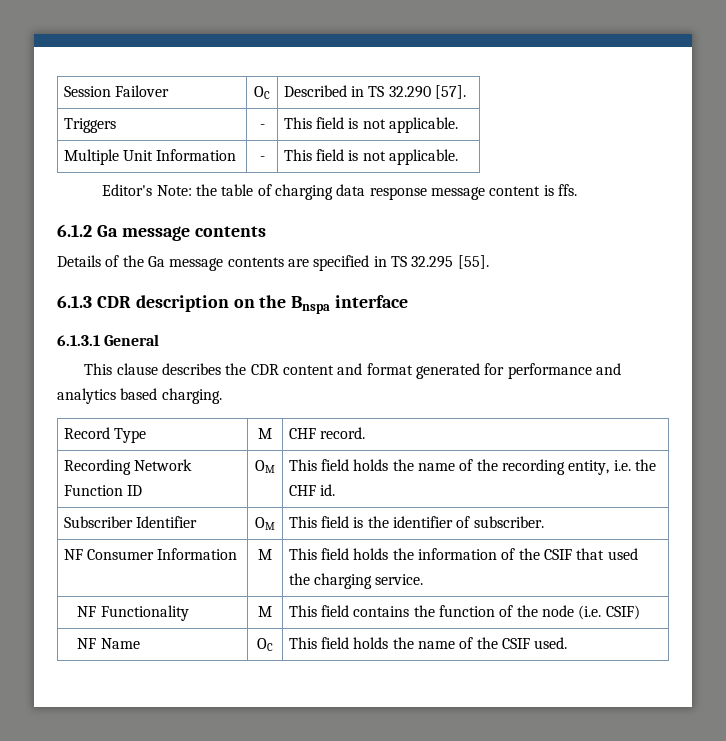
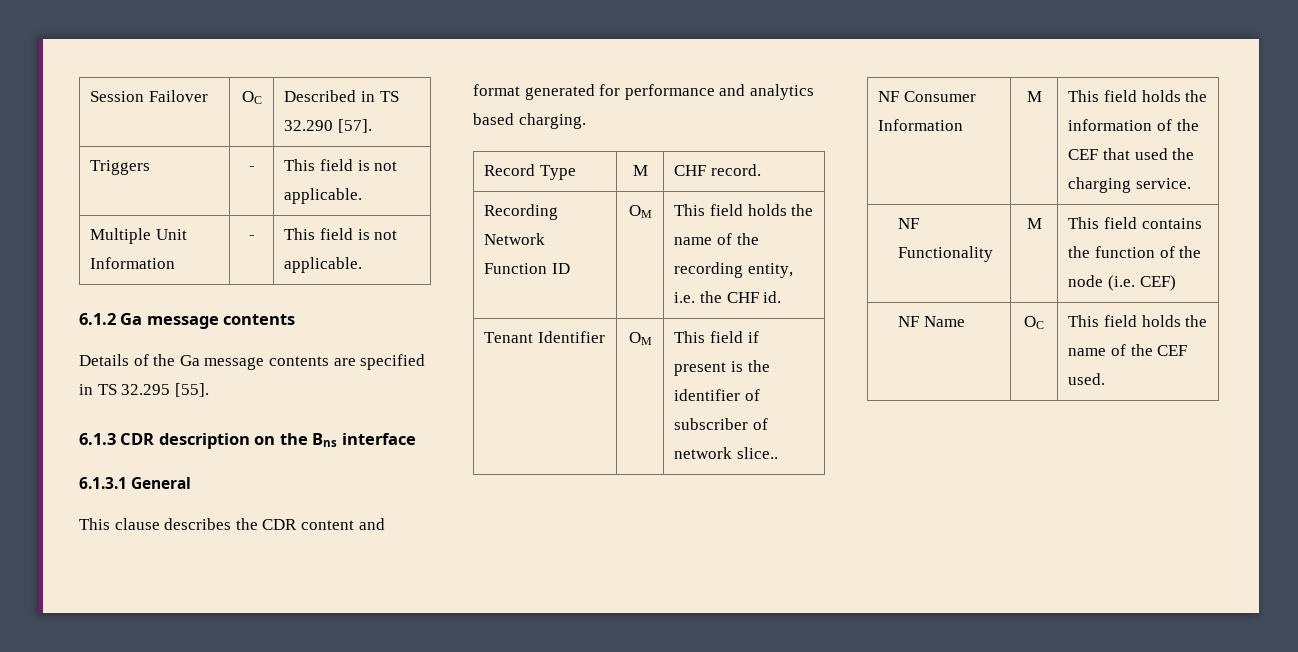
[102,184,577,200] // Editor's Note: the table of charging data response message content is ffs. -> (363, 265) none
[291,296,331,314] Bnspa -> [312,433,338,447] Bns
[63,516,133,528] Subscriber -> [484,332,534,343] Tenant
(350, 522) none -> [747,331,759,343] [674,362,727,376] if present
[473,516,544,528] subscriber. -> [674,418,769,430] [674,447,779,459] subscriber of network slice..
[544,549,573,560] CSIF -> [1068,149,1099,160] CEF
[605,605,640,620] CSIF) -> [1139,275,1176,291] CEF)
[502,638,531,649] CSIF -> [1157,345,1188,356] CEF

